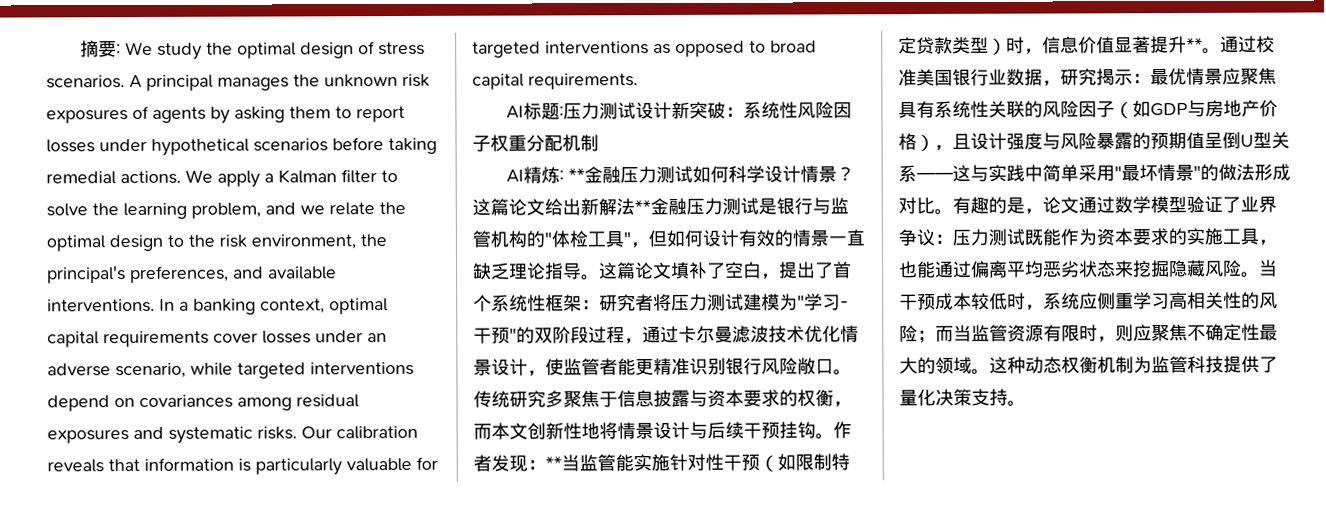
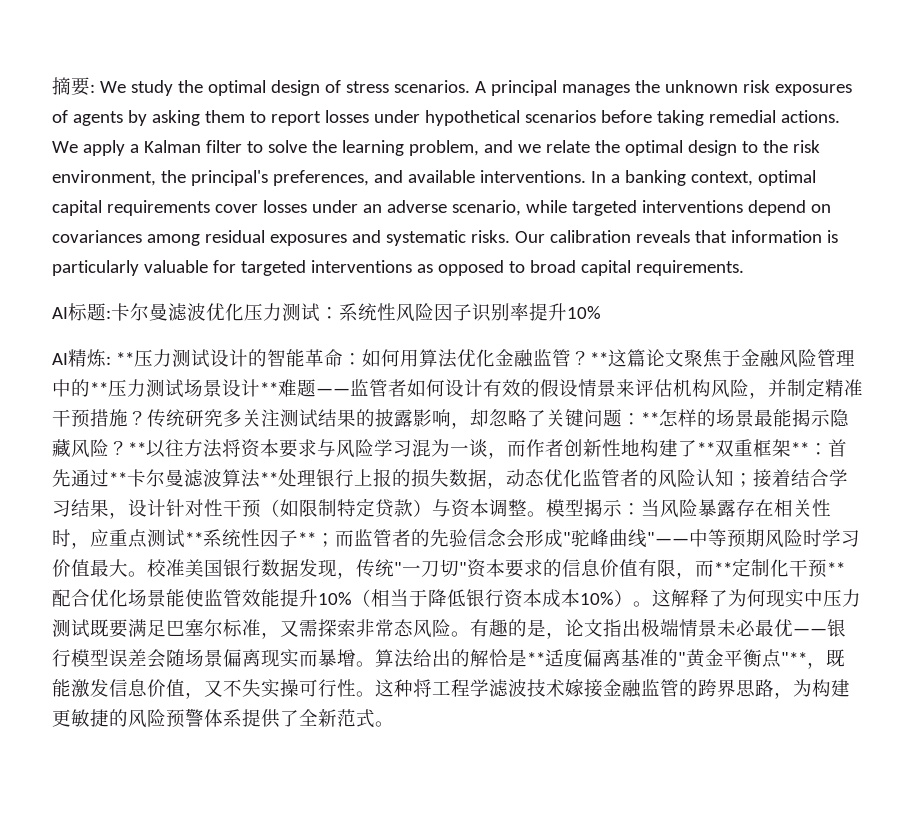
[563,101,727,120] 压力测试设计新突破 -> [111,303,320,322] 卡尔曼滤波优化压力测试
[490,134,599,152] 权重分配机制 -> [472,303,601,322] 识别率提升10%
[584,165,856,184] [472,197,849,216] [472,229,865,249] [472,261,852,281] [473,293,849,312] [473,325,859,345] [473,357,852,377] [473,389,852,408] [473,421,852,440] [473,453,670,472] 金融压力测试如何科学设计情景？这篇论文给出新解法**金融压力测试是银行与监管机构的"体检工具"，但如何设计有效的情景一直缺乏理论指导。这篇论文填补了空白，提出了首个系统性框架：研究者将压力测试建模为"学习-干预"的双阶段过程，通过卡尔曼滤波技术优化情景设计，使监管者能更精准识别银行风险敞口。传统研究多聚焦于信息披露与资本要求的权衡，而本文创新性地将情景设计与后续干预挂钩。作者发现：**当监管能实施 -> [133,349,855,368] [52,378,863,399] [52,409,849,429] [52,439,847,459] [52,468,848,489] [52,499,166,519] 压力测试设计的智能革命：如何用算法优化金融监管？**这篇论文聚焦于金融风险管理中的**压力测试场景设计**难题——监管者如何设计有效的假设情景来评估机构风险，并制定精准干预措施？传统研究多关注测试结果的披露影响，却忽略了关键问题：**怎样的场景最能揭示隐藏风险？**以往方法将资本要求与风险学习混为一谈，而作者创新性地构建了**双重框架**：首先通过**卡尔曼滤波算法**处理银行上报的损失数据，动态优化监管者的风险认知；接着结合学习结果，设计
[952,35,1275,55] [898,67,1277,87] [898,99,1278,119] [898,131,1290,152] [898,163,1291,183] [898,195,1277,215] [898,227,1277,247] [898,259,1278,279] [899,291,1278,311] [899,323,1278,344] [899,355,1278,375] [899,388,1008,407] 类型）时，信息价值显著提升**。通过校准美国银行业数据，研究揭示：最优情景应聚焦具有系统性关联的风险因子（如GDP与房地产价格），且设计强度与风险暴露的预期值呈倒U型关系——这与实践中简单采用"最坏情景"的做法形成对比。有趣的是，论文通过数学模型验证了业界争议：压力测试既能作为资本要求的实施工具，也能通过偏离平均恶劣状态来挖掘隐藏风险。当干预成本较低时，系统应侧重学习高相关性的风险；而当监管资源有限时，则应聚焦不确定性最大的领域。这种动态权衡机制为监管科技提供了量化决策支持 -> [413,499,831,518] [52,529,860,549] [52,558,845,579] [52,589,861,608] [52,618,846,639] [52,649,845,669] [52,679,850,699] [52,708,375,728] ）与资本调整。模型揭示：当风险暴露存在相关性时，应重点测试**系统性因子**；而监管者的先验信念会形成"驼峰曲线"——中等预期风险时学习价值最大。校准美国银行数据发现，传统"一刀切"资本要求的信息价值有限，而**定制化干预**配合优化场景能使监管效能提升10%（相当于降低银行资本成本10%）。这解释了为何现实中压力测试既要满足巴塞尔标准，又需探索非常态风险。有趣的是，论文指出极端情景未必最优——银行模型误差会随场景偏离现实而暴增。算法给出的解恰是**适度偏离基准的"黄金平衡点"**，既能激发信息价值，又不失实操可行性。这种将工程学滤波技术嫁接金融监管的跨界思路，为构建更敏捷的风险预警体系提供了全新范式

